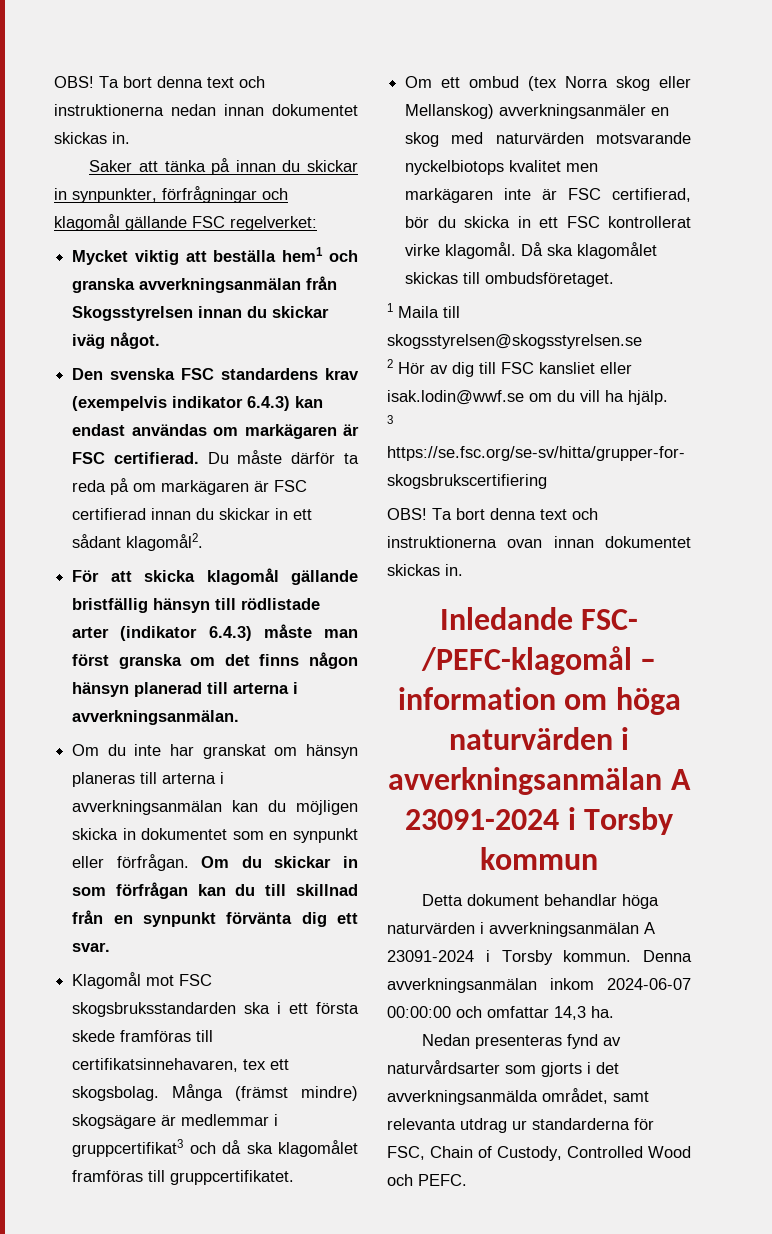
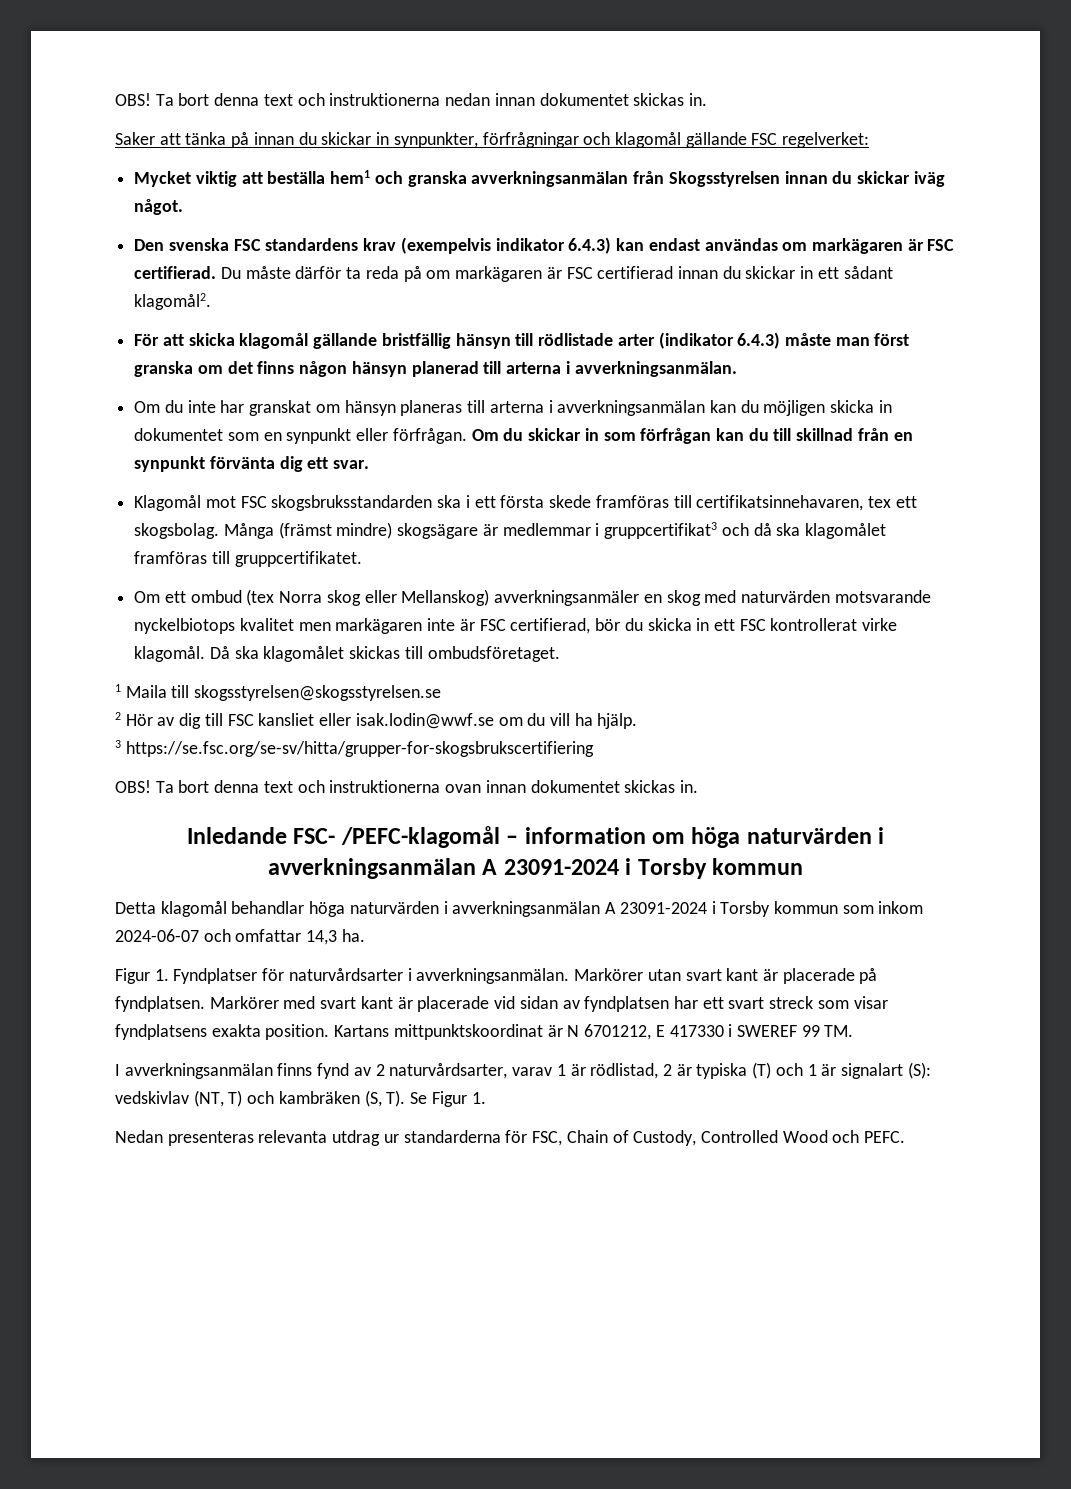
[467,894,540,906] dokument -> [160,901,227,917] klagomål
[563,950,692,962] [387,978,537,993] kommun. Denna avverkningsanmälan -> [773,901,874,914] kommun som
[387,1006,451,1018] 00:00:00 -> (199, 935) none
[422,1034,622,1049] [387,1060,619,1077] [387,1088,649,1105] Nedan presenteras fynd av naturvårdsarter som gjorts i det avverkningsanmälda området, samt -> [115,968,878,984] [115,996,888,1012] [115,1024,854,1040] [115,1062,931,1079] [115,1090,486,1107] [115,1130,254,1146] Figur 1. Fyndplatser för naturvårdsarter i avverkningsanmälan. Markörer utan svart kant är placerade på fyndplatsen. Markörer med svart kant är placerade vid sidan av fyndplatsen har ett svart streck som visar fyndplatsens exakta position. Kartans mittpunktskoordinat är N 6701212, E 417330 i SWEREF 99 TM. // I avverkningsanmälan finns fynd av 2 naturvårdsarter, varav 1 är rödlistad, 2 är typiska (T) och 1 är signalart (S): vedskivlav (NT, T) och kambräken (S, T). Se Figur 1. // Nedan presenteras

